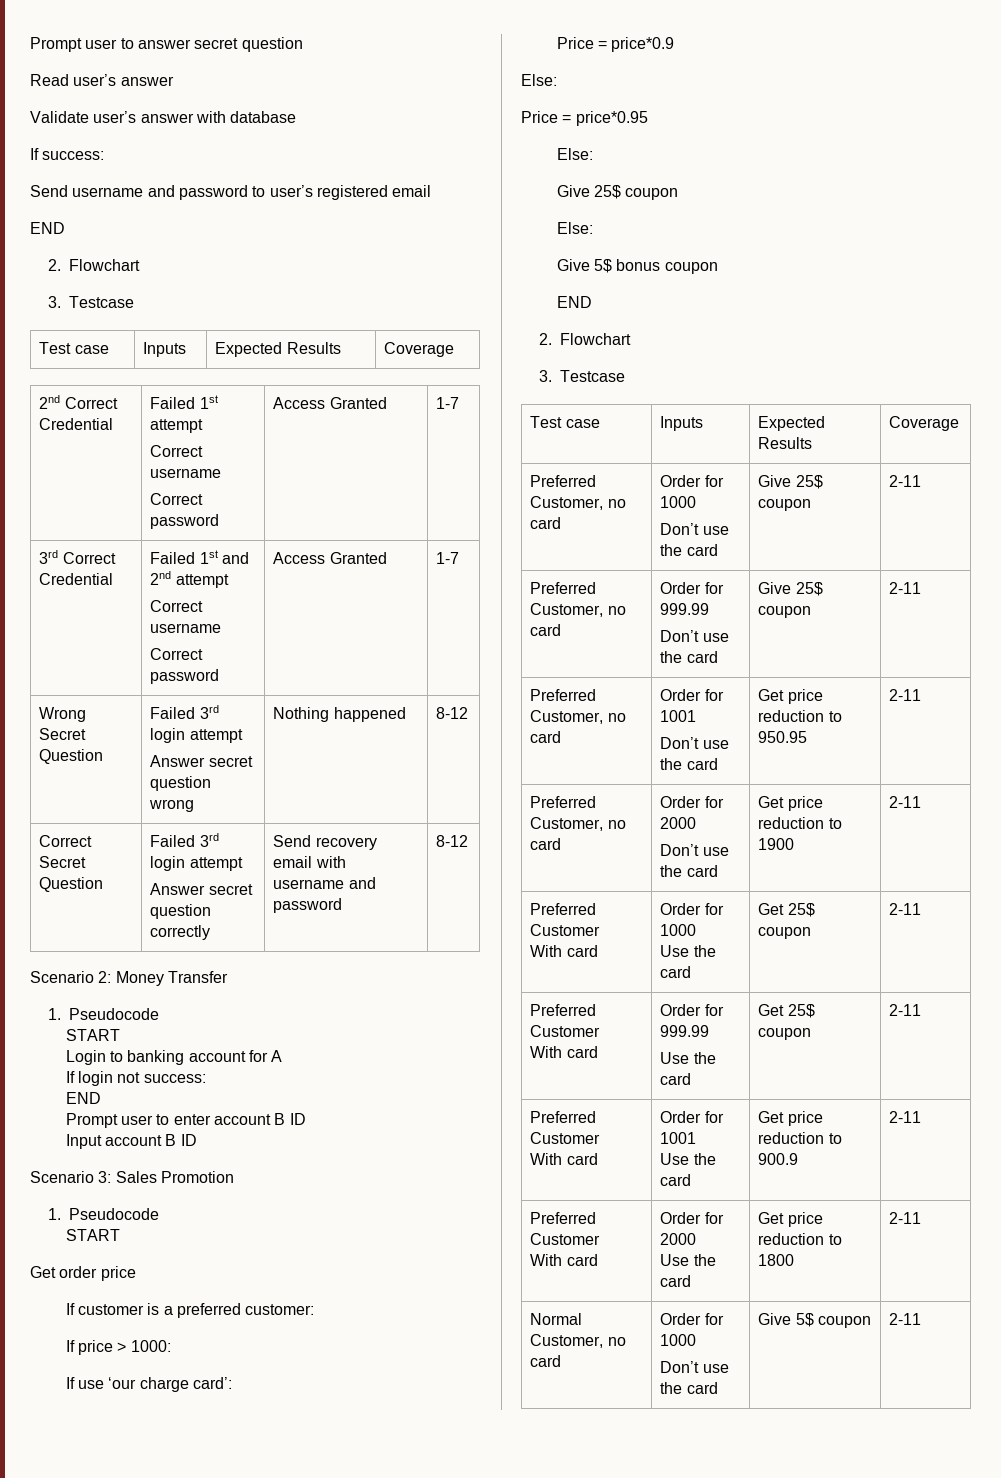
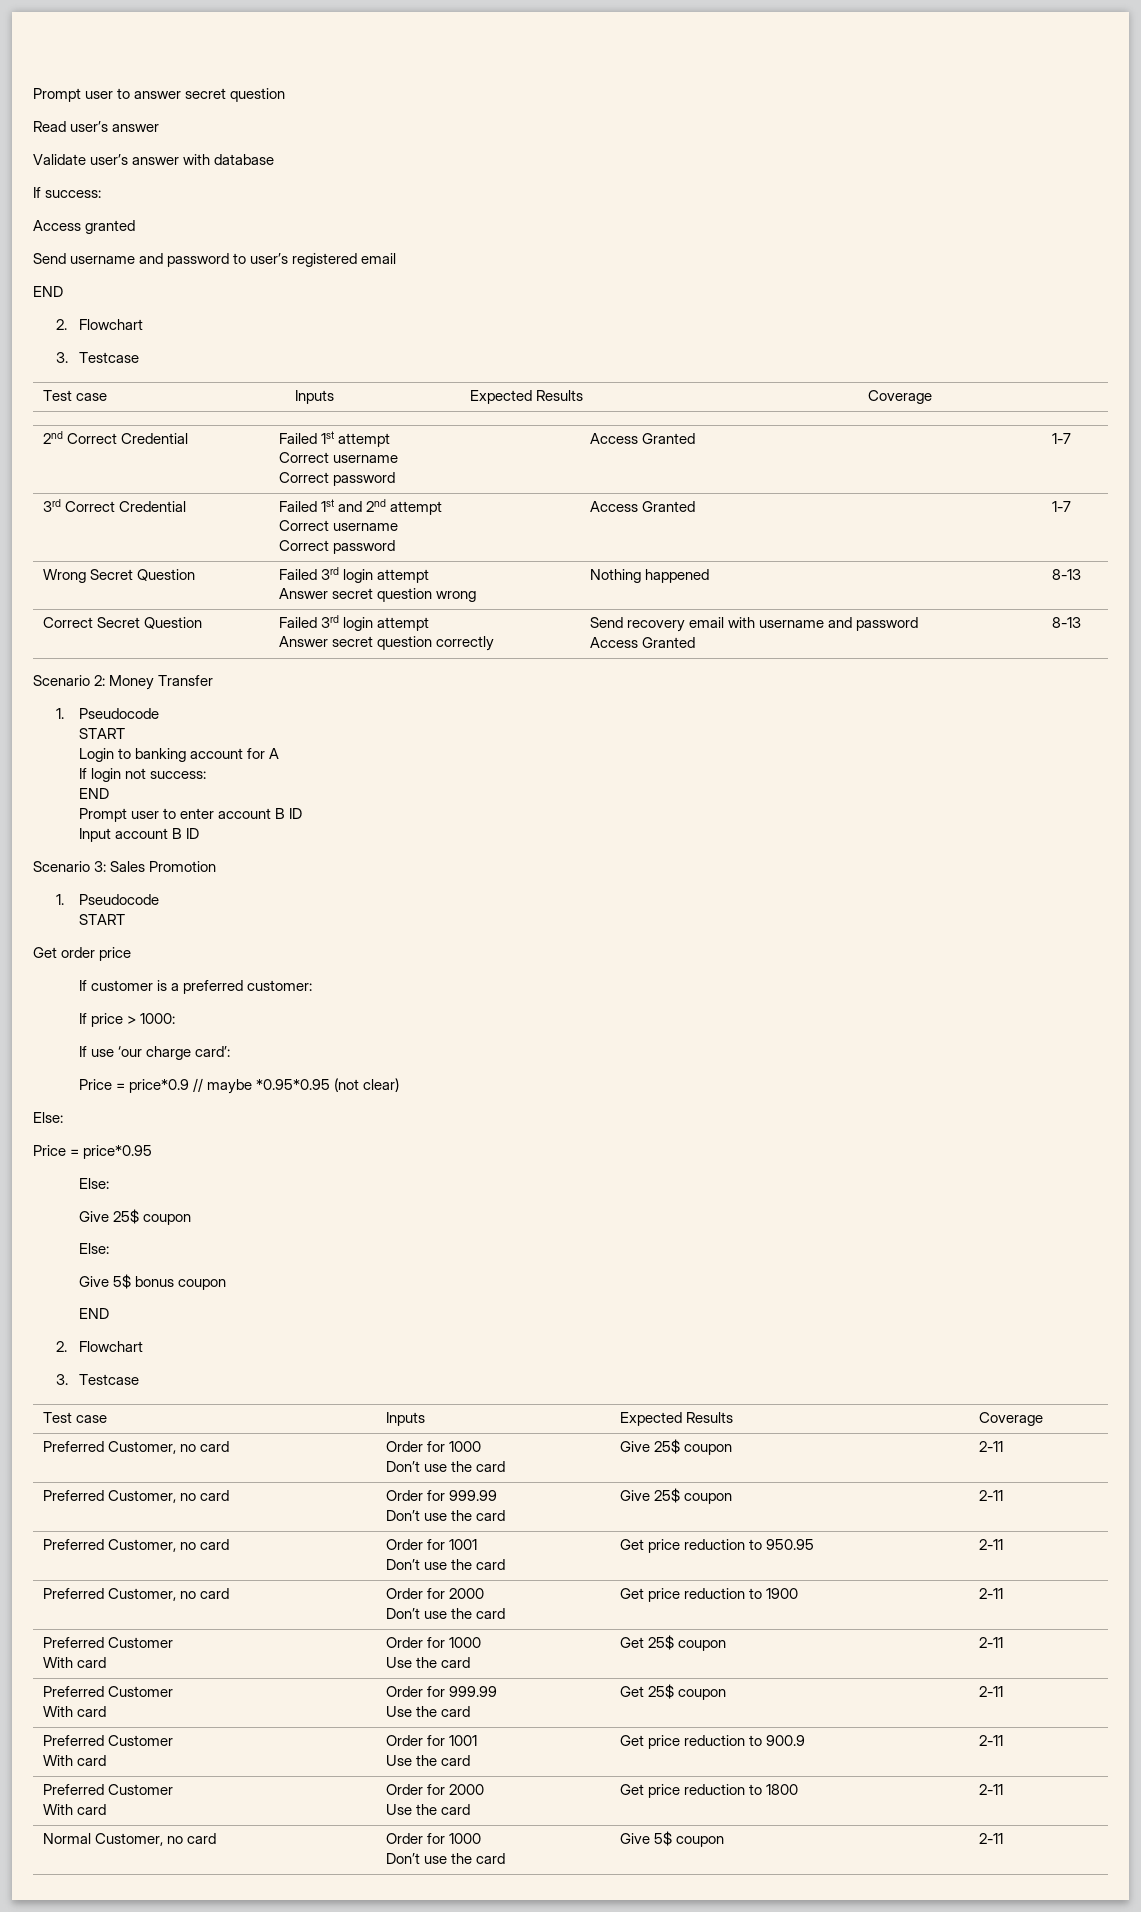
(105, 155) none -> [33,220,136,234] // Access granted
[436,707,469,719] 8-12 -> [1051,569,1081,580] 8-13
[436,835,469,847] | 8-12 -> [589,637,695,648] [1051,617,1081,628] // Access Granted | 8-13
(675, 44) none -> [193,1078,400,1094] // maybe *0.95*0.95 (not clear)

